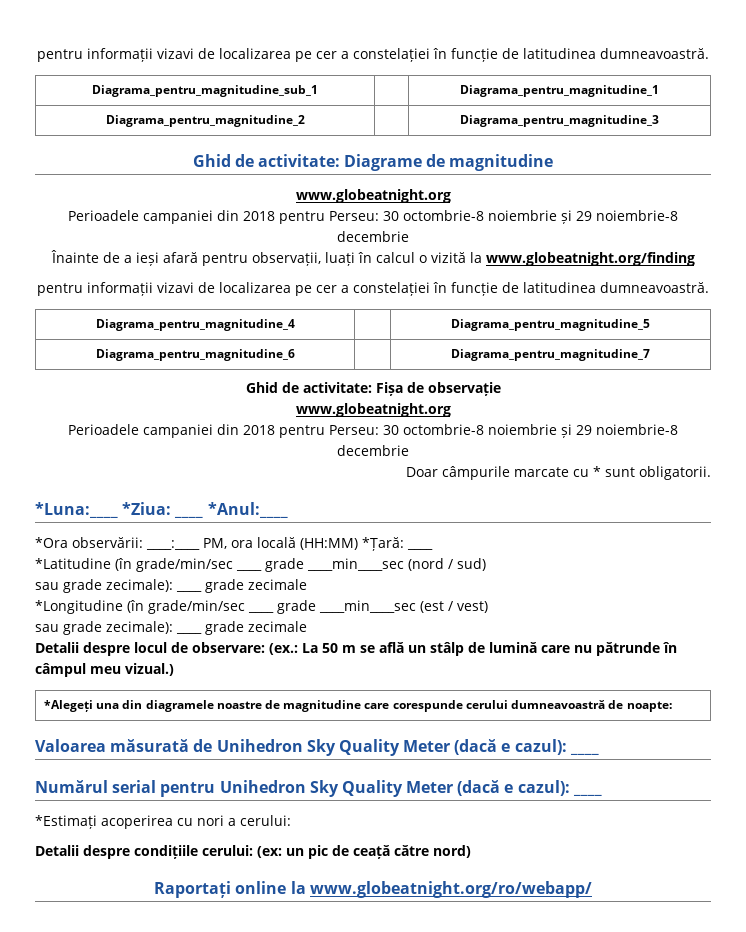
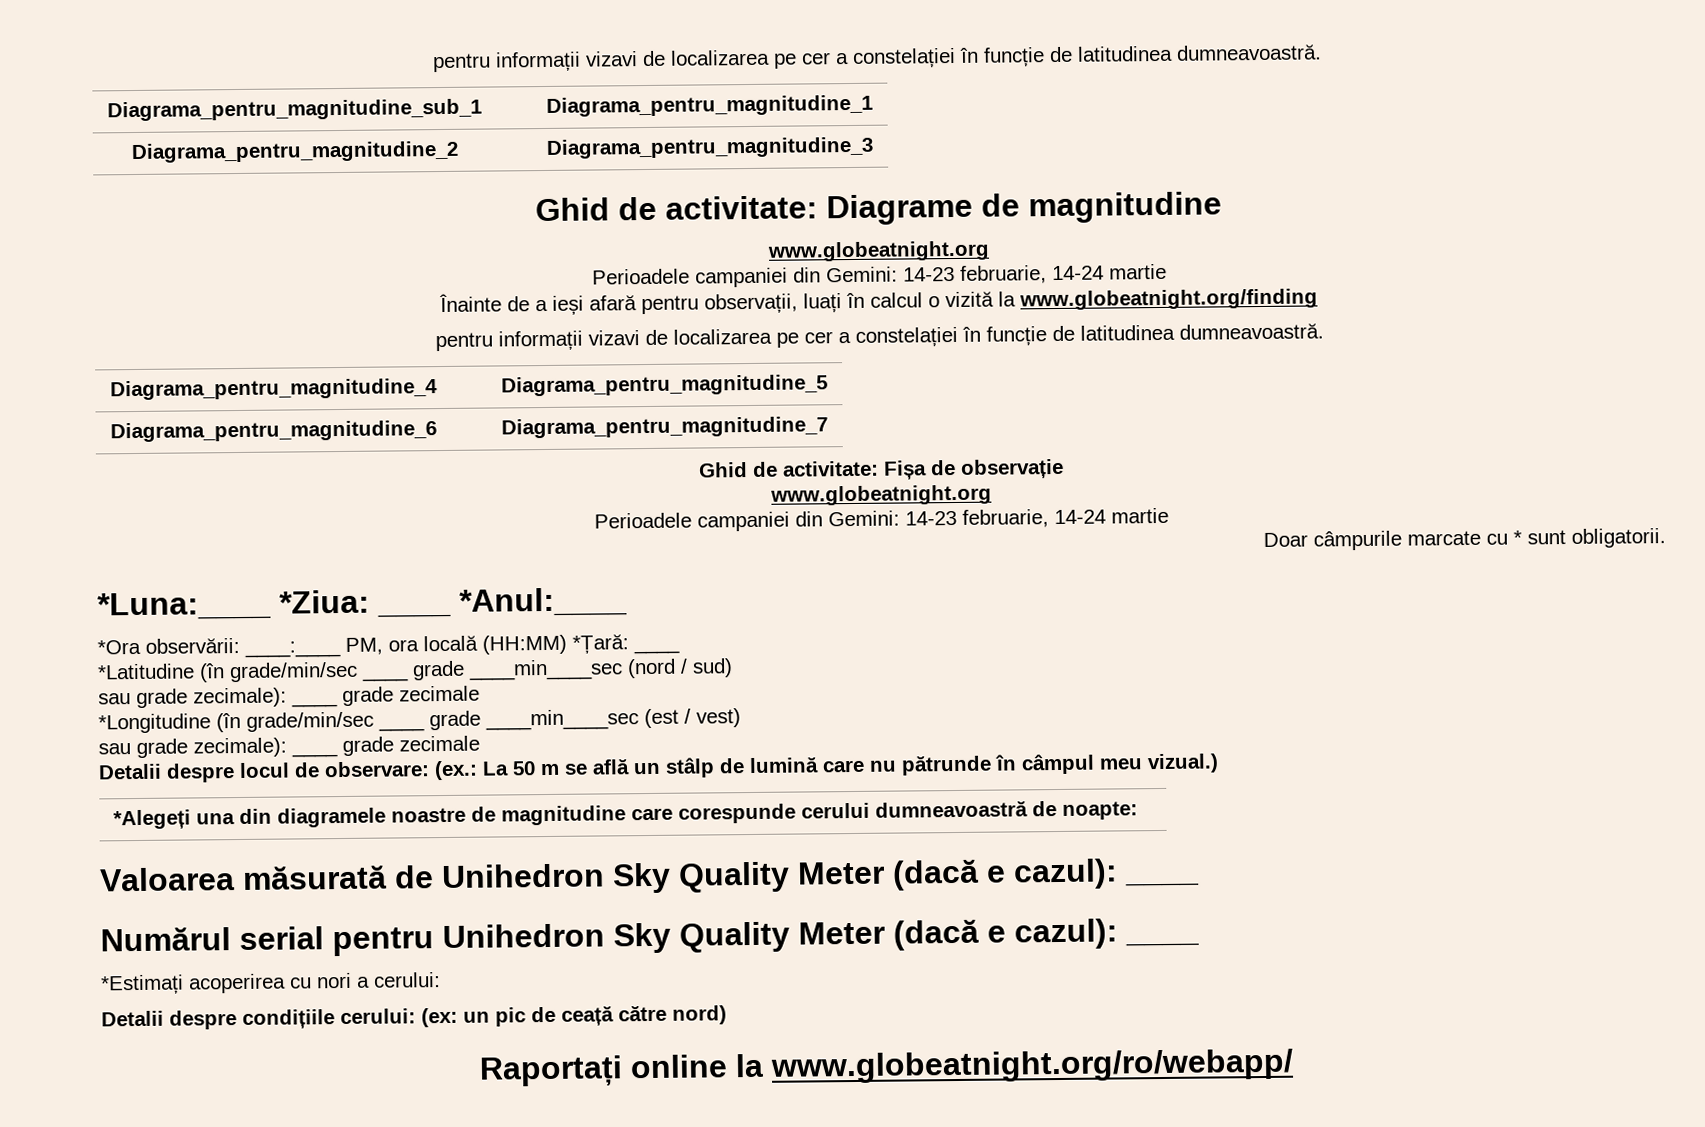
[243,210,678,224] [337,231,409,242] 2018 pentru Perseu: 30 octombrie-8 noiembrie și 29 noiembrie-8 decembrie -> [825,263,1167,284] Gemini: 14-23 februarie, 14-24 martie
[243,424,678,438] [337,445,409,456] 2018 pentru Perseu: 30 octombrie-8 noiembrie și 29 noiembrie-8 decembrie -> [827,507,1169,528] Gemini: 14-23 februarie, 14-24 martie

